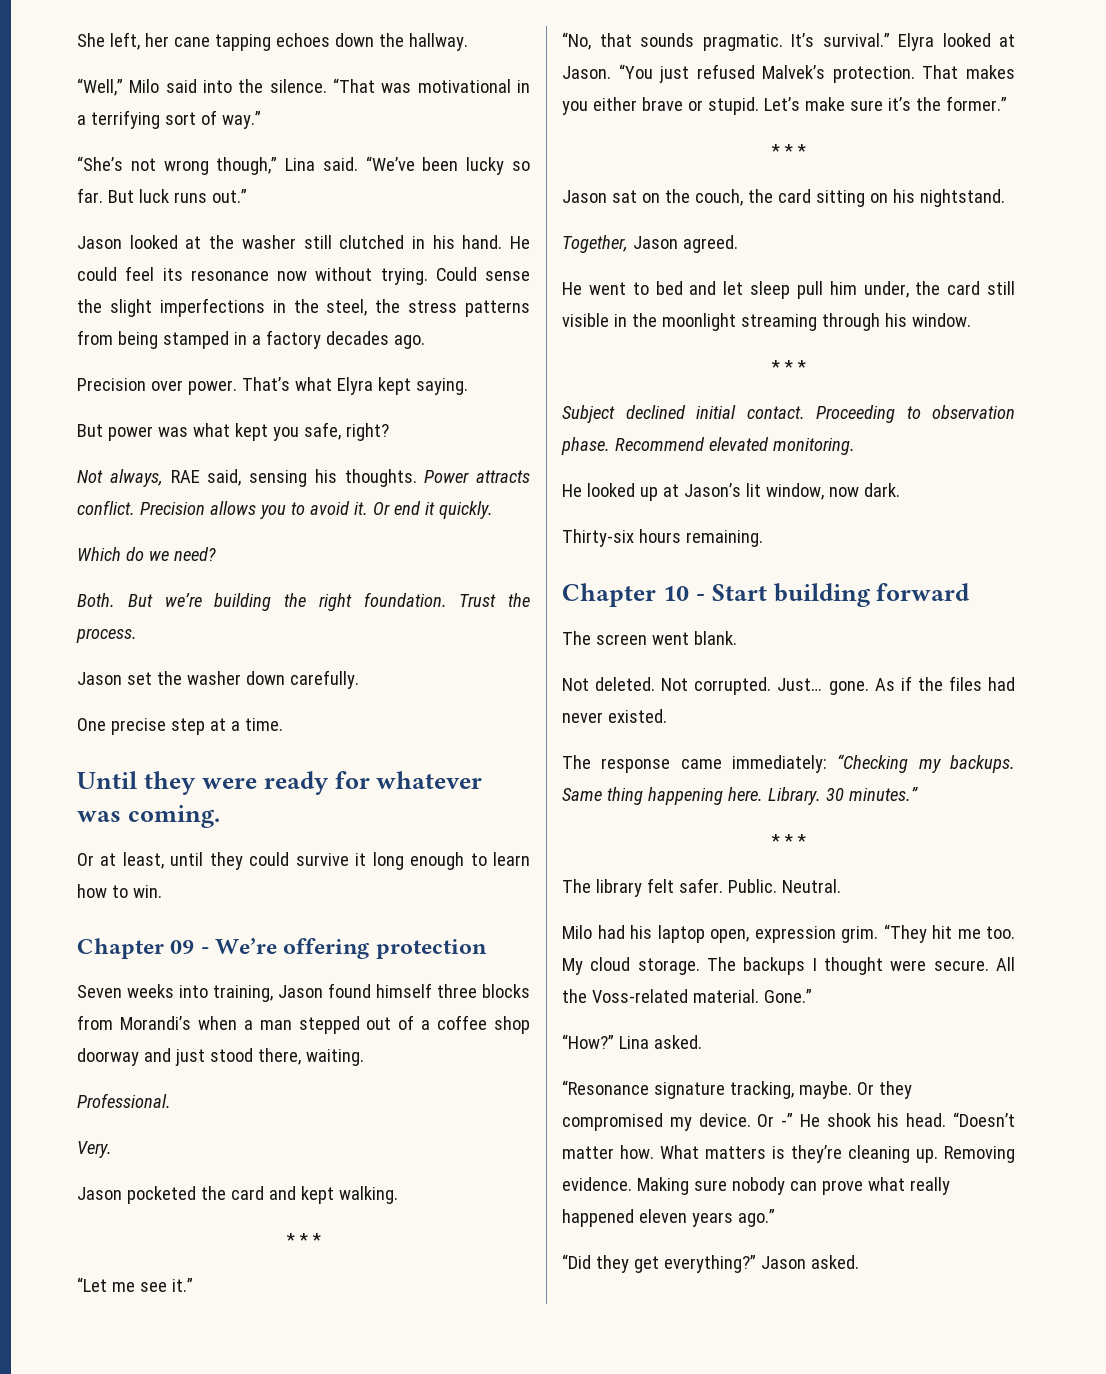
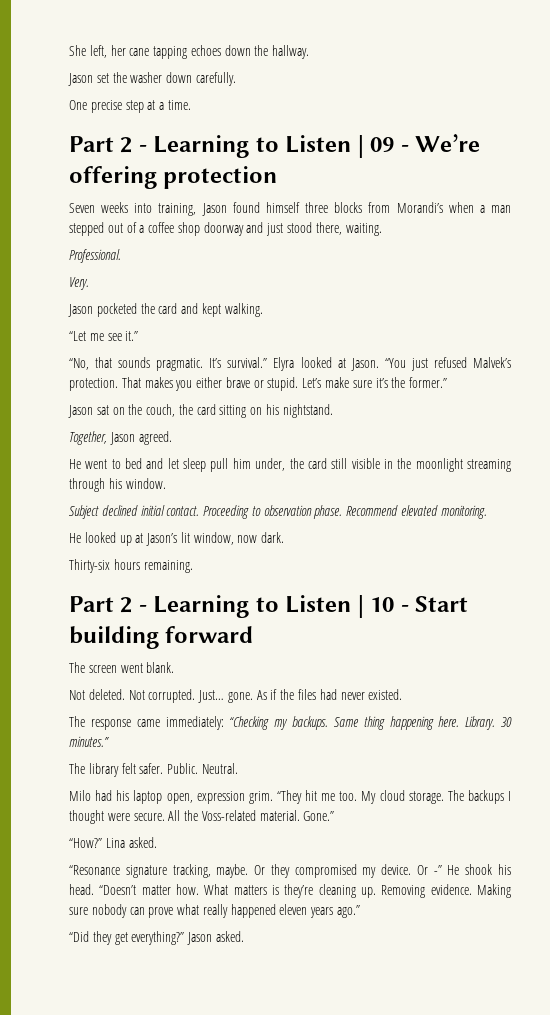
[77,78,530,96] [77,110,261,129] [77,156,530,175] [77,188,247,203] [77,235,530,249] [77,266,530,285] [77,298,530,317] [77,330,425,349] [77,377,468,395] [77,422,389,441] [77,469,530,487] [77,500,493,519] [77,547,216,561] [77,592,530,611] [76,628,137,643] // “Well,” Milo said into the silence. “That was motivational in a terrifying sort of way.” // “She’s not wrong though,” Lina said. “We’ve been lucky so far. But luck runs out.” // Jason looked at the washer still clutched in his hand. He could feel its resonance now without trying. Could sense the slight imperfections in the steel, the stress patterns from being stamped in a factory decades ago. // Precision over power. That’s what Elyra kept saying. // But power was what kept you safe, right? // Not always, RAE said, sensing his thoughts. Power attracts conflict. Precision allows you to avoid it. Or end it quickly. // Which do we need? // Both. But we’re building the right foundation. Trust the process. -> (310, 52) none
[77,771,483,795] [77,805,220,828] [77,852,530,870] [77,884,162,898] [77,938,164,959] Until they were ready for whatever was coming. // Or at least, until they could survive it long enough to learn how to win. // Chapter -> [69,135,364,158] Part 2 - Learning to Listen |
[285,1233,321,1246] // * * * -> (263, 310) none
[770,144,806,157] // * * * -> (448, 382) none
[770,360,806,373] // * * * -> (166, 483) none
[562,583,656,607] Chapter -> [69,595,364,618] Part 2 - Learning to Listen |
[770,834,806,847] // * * * -> (109, 741) none

